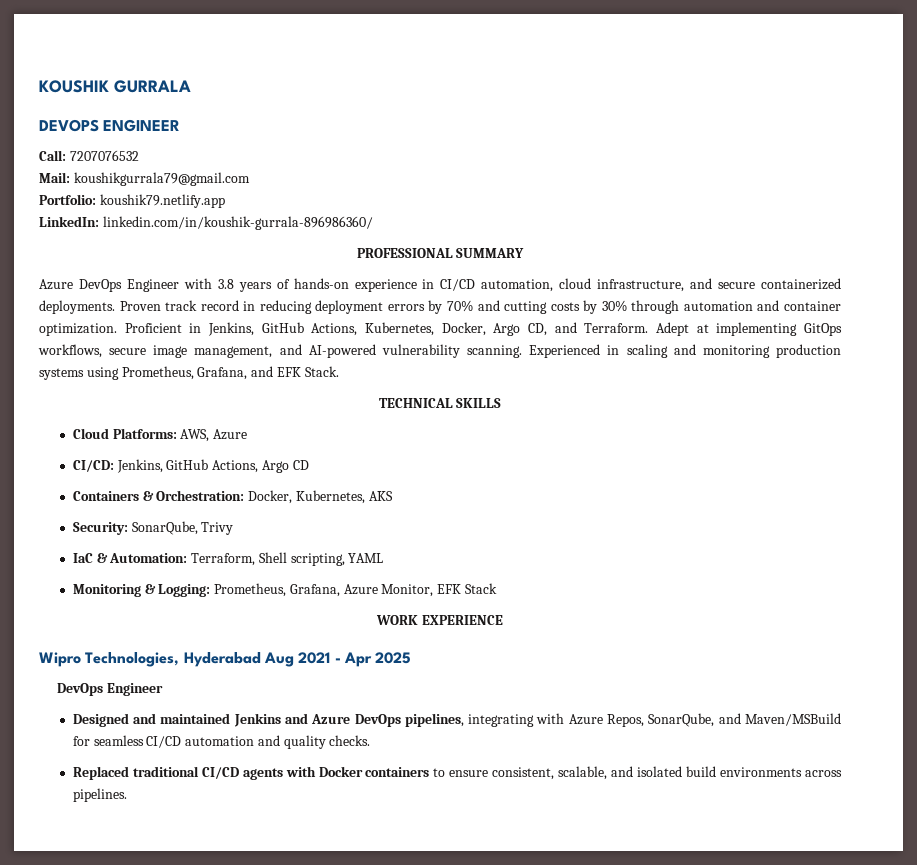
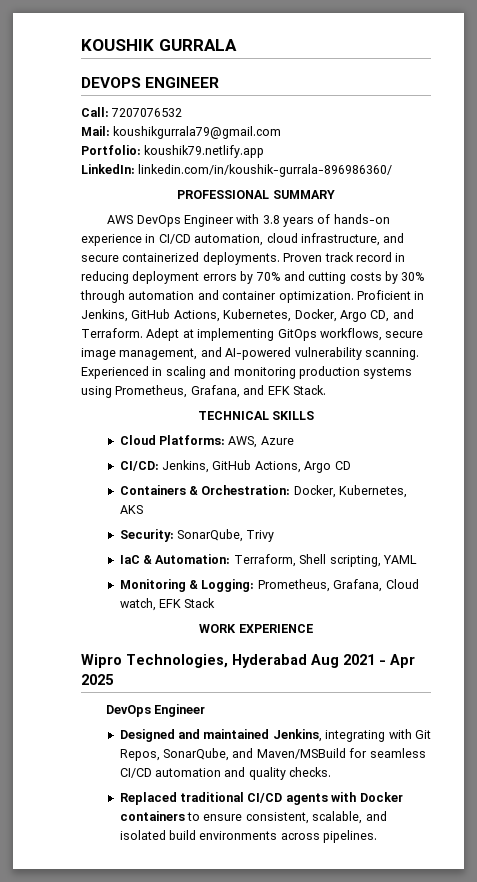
[39,279,73,290] Azure -> [107,215,134,224] AWS
[343,584,434,597] Azure Monitor, -> [385,579,419,589] [119,598,156,611] Cloud watch,
[233,713,464,727] Jenkins and Azure DevOps pipelines, -> [272,729,322,742] Jenkins,
[568,714,603,725] Azure -> [414,730,431,739] Git

